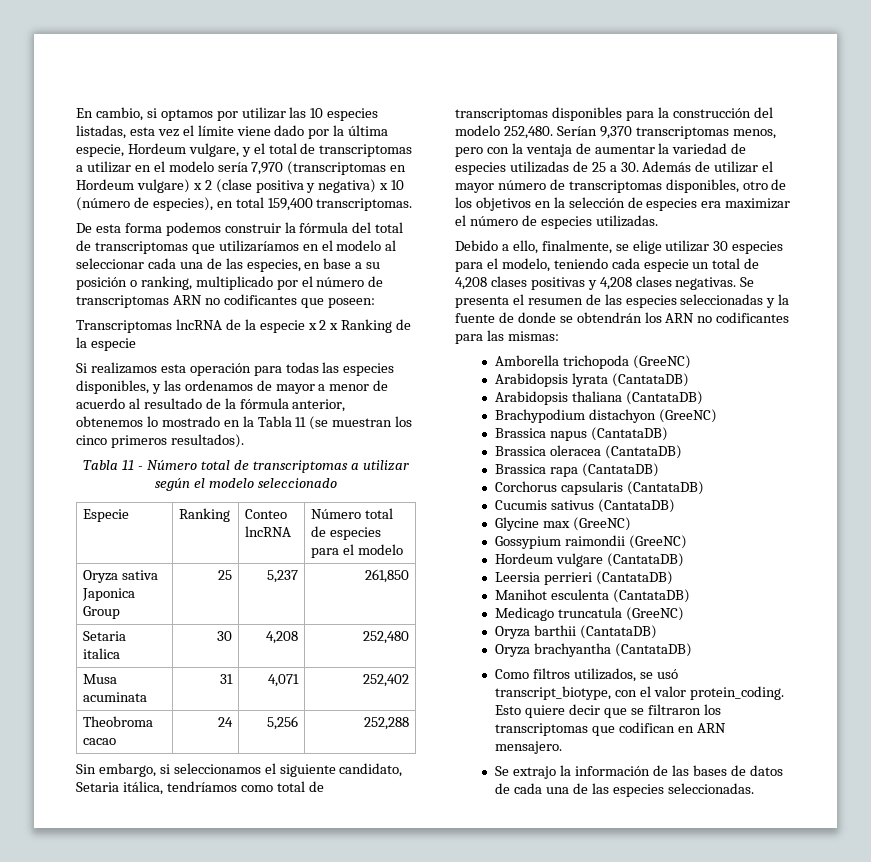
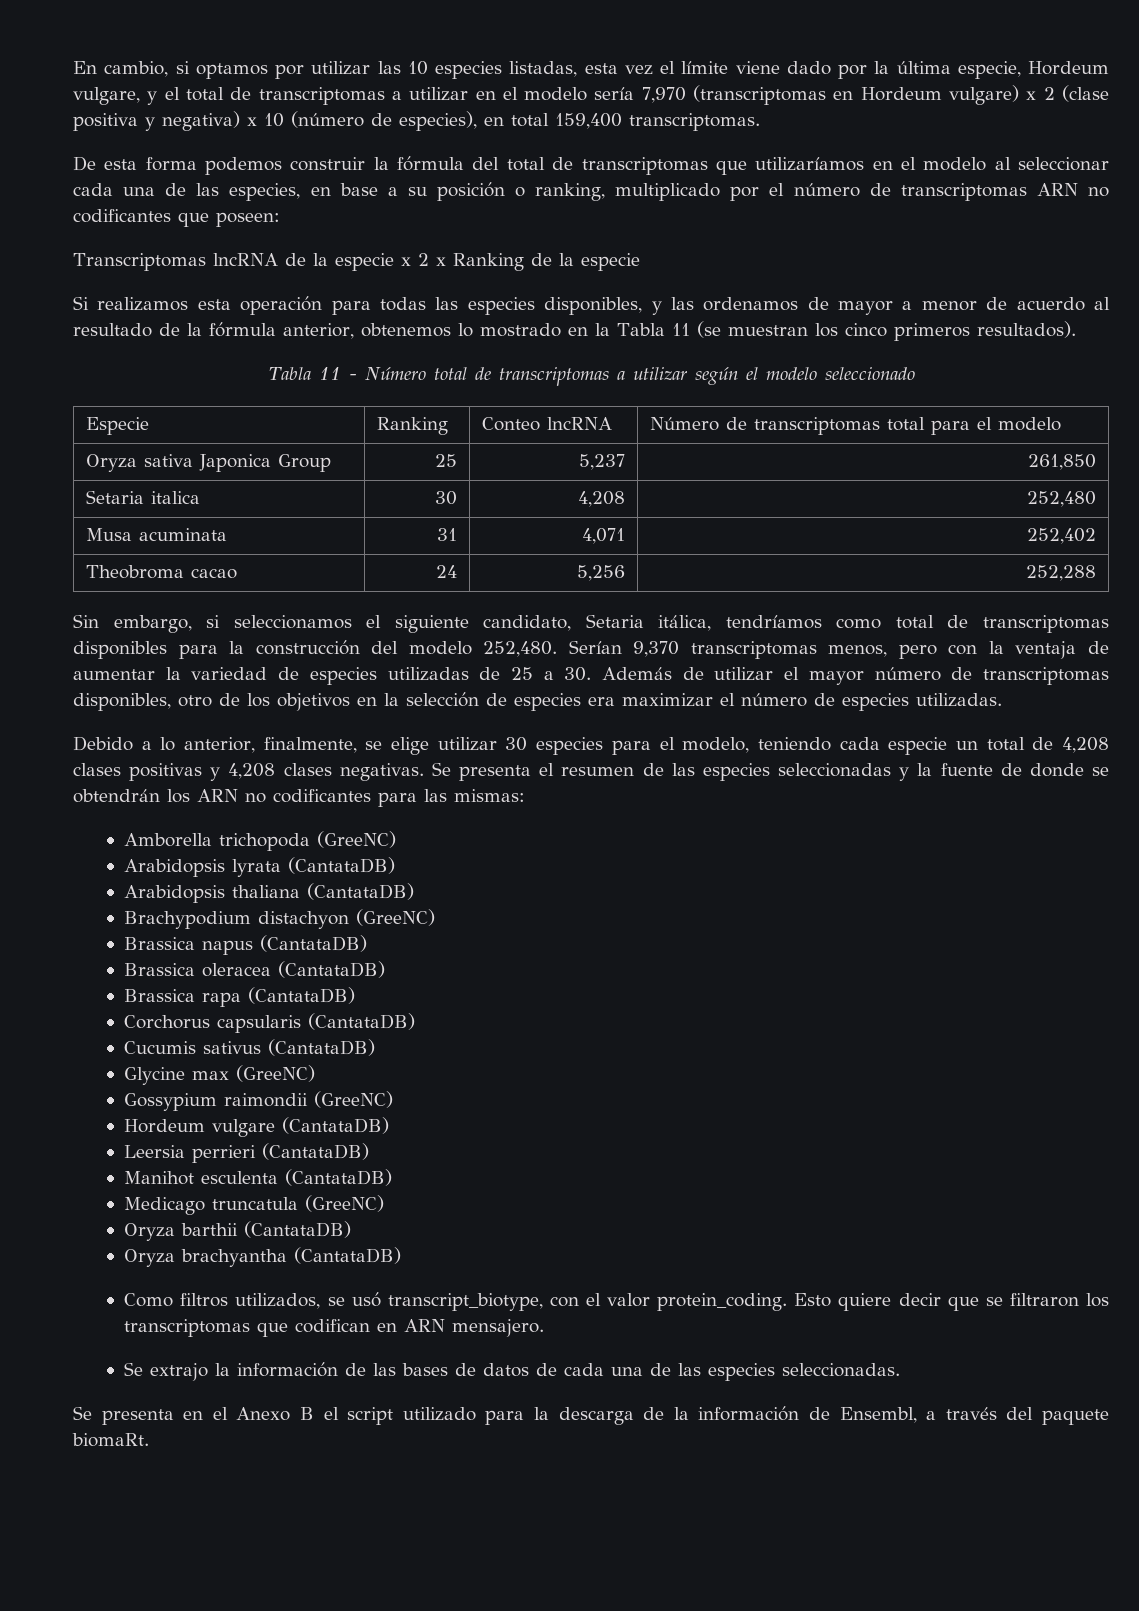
[364,508,393,519] [310,526,381,540] total de especies -> [725,417,925,435] de transcriptomas total
[512,240,538,254] ello, -> [160,737,256,753] lo anterior,
(754, 788) none -> [73,1406,1110,1425] [72,1433,149,1447] // Se presenta en el Anexo B el script utilizado para la descarga de la información de Ensembl, a través del paquete biomaRt.

